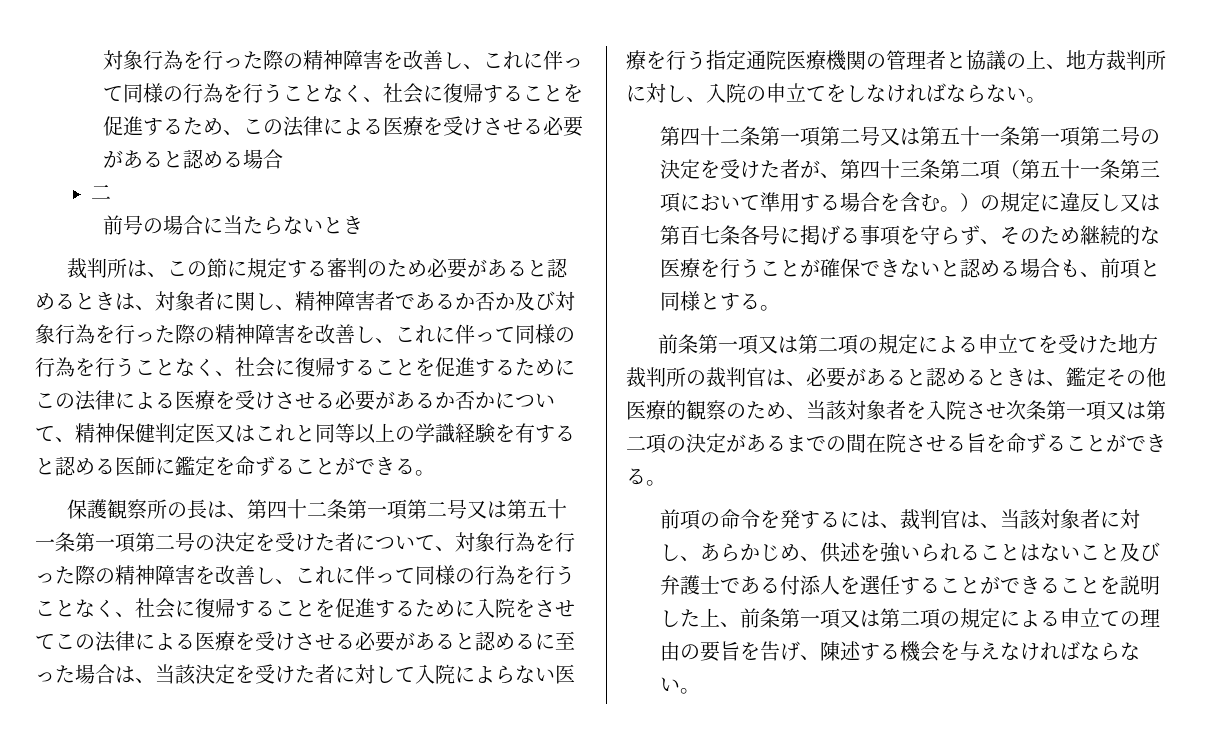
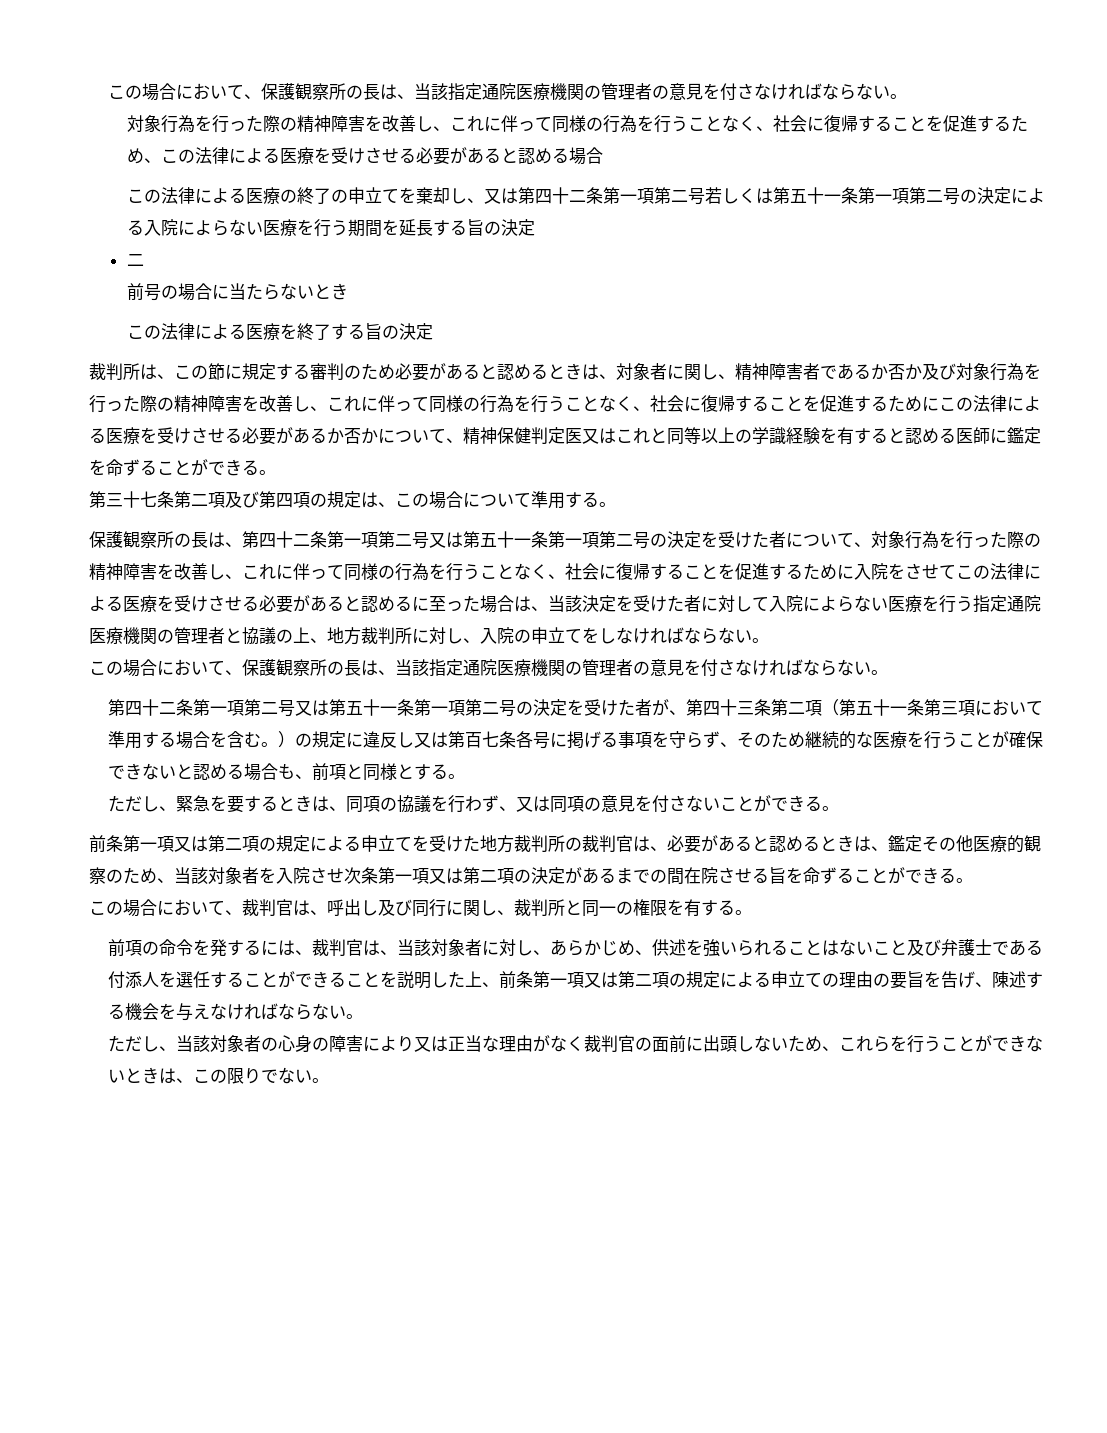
(103, 60) none -> [107,83,907,101] この場合において、保護観察所の長は、当該指定通院医療機関の管理者の意見を付さなければならない。 //
(284, 159) none -> [126,187,1045,205] [126,219,535,237] // この法律による医療の終了の申立てを棄却し、又は第四十二条第一項第二号若しくは第五十一条第一項第二号の決定による入院によらない医療を行う期間を延長する旨の決定
(364, 225) none -> [126,323,433,340] // この法律による医療を終了する旨の決定
(435, 473) none -> [89,491,616,509] // 第三十七条第二項及び第四項の規定は、この場合について準用する。
(1046, 100) none -> [89,659,888,677] // この場合において、保護観察所の長は、当該指定通院医療機関の管理者の意見を付さなければならない。
(781, 308) none -> [107,795,839,813] // ただし、緊急を要するときは、同項の協議を行わず、又は同項の意見を付さないことができる。
(666, 483) none -> [89,899,752,917] // この場合において、裁判官は、呼出し及び同行に関し、裁判所と同一の権限を有する。
(701, 691) none -> [107,1035,1043,1053] [107,1067,329,1084] // ただし、当該対象者の心身の障害により又は正当な理由がなく裁判官の面前に出頭しないため、これらを行うことができないときは、この限りでない。

